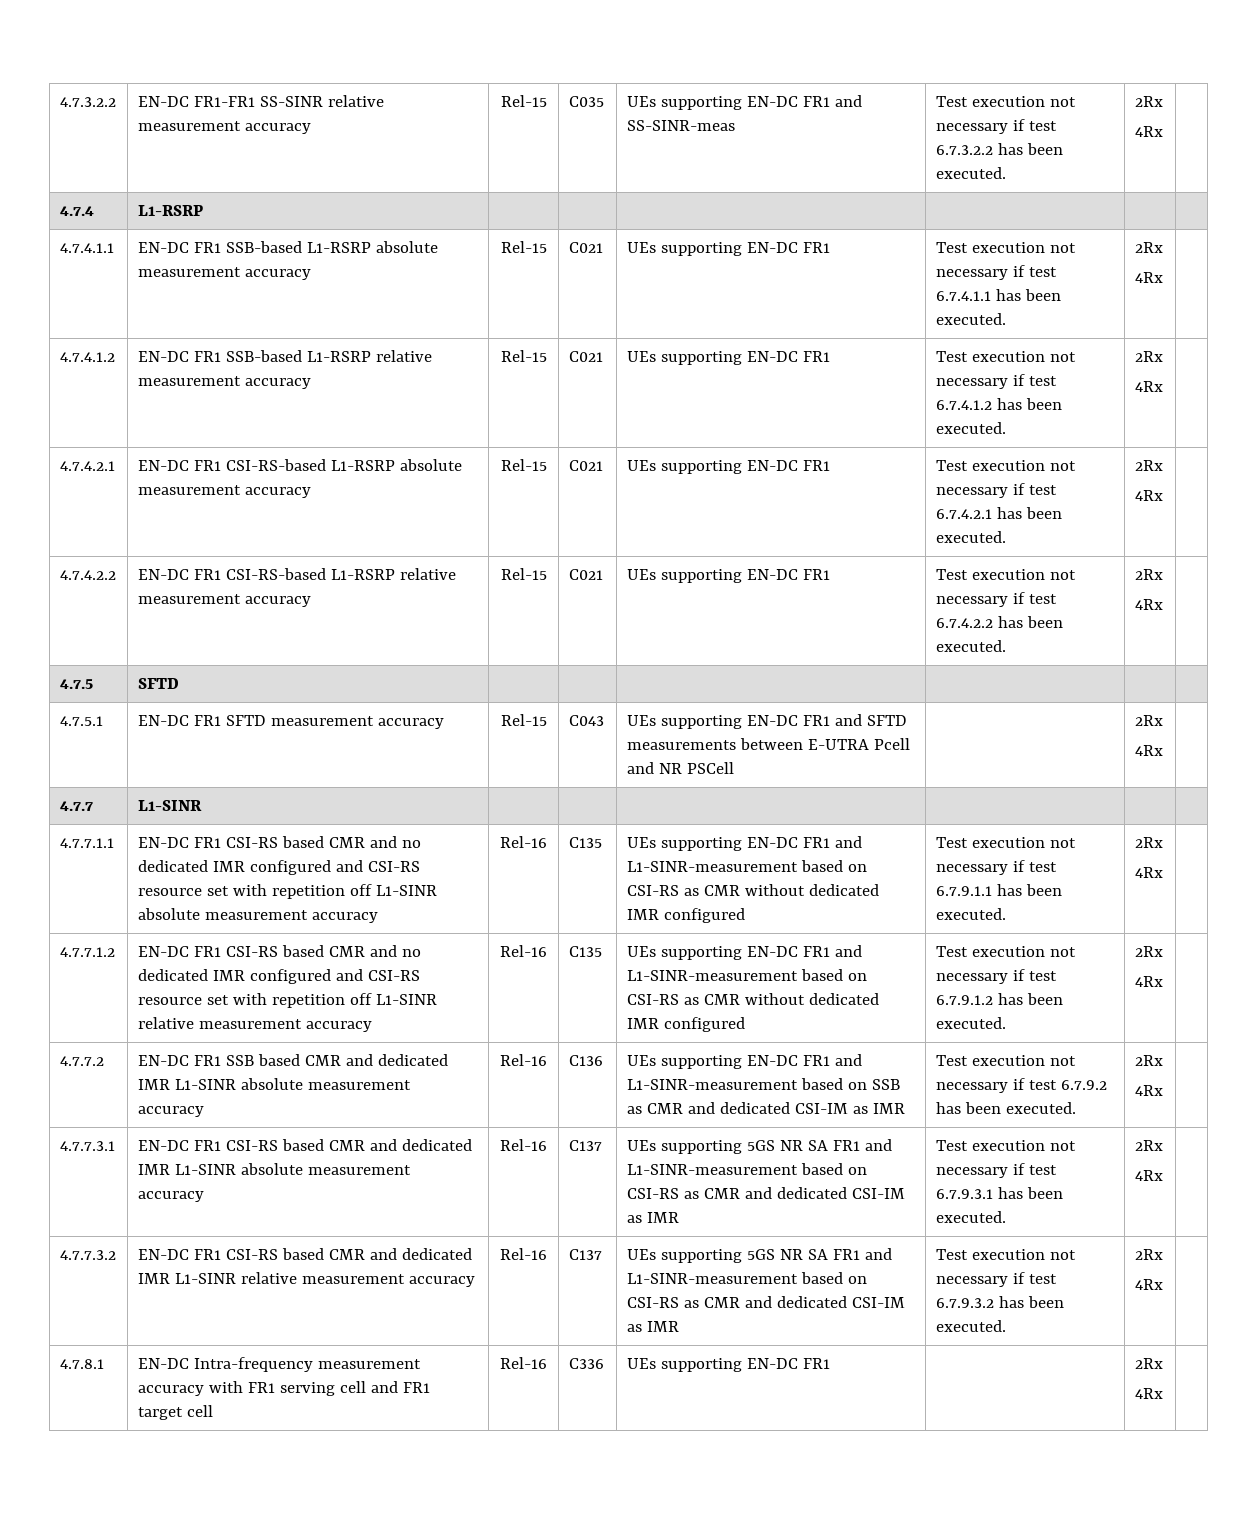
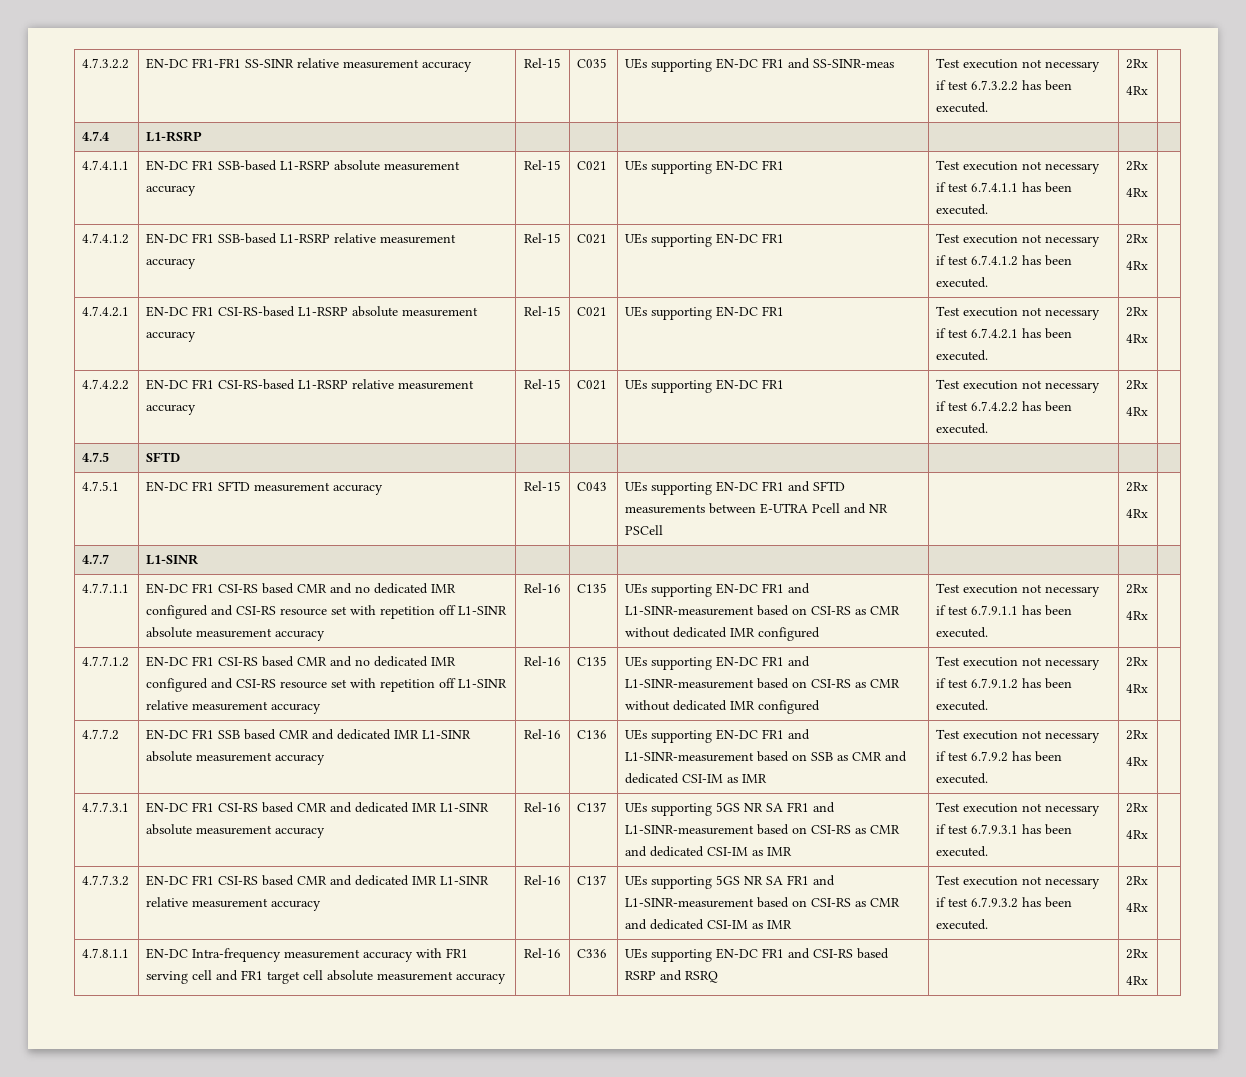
[59,1359,104,1369] 4.7.8.1 -> [82,948,130,958] 4.7.8.1.1
(213, 1411) none -> [327,970,507,984] absolute measurement accuracy
(830, 1363) none -> [788,948,890,959] [625,970,719,983] and CSI-RS based RSRP and RSRQ

